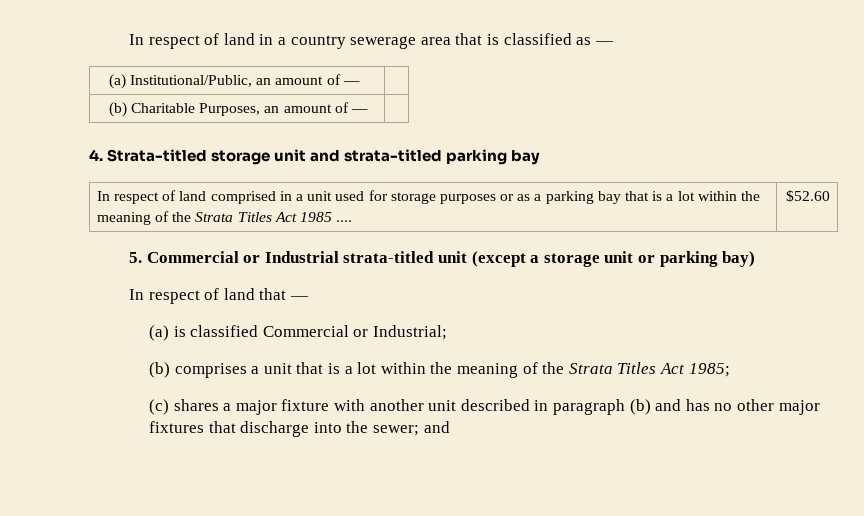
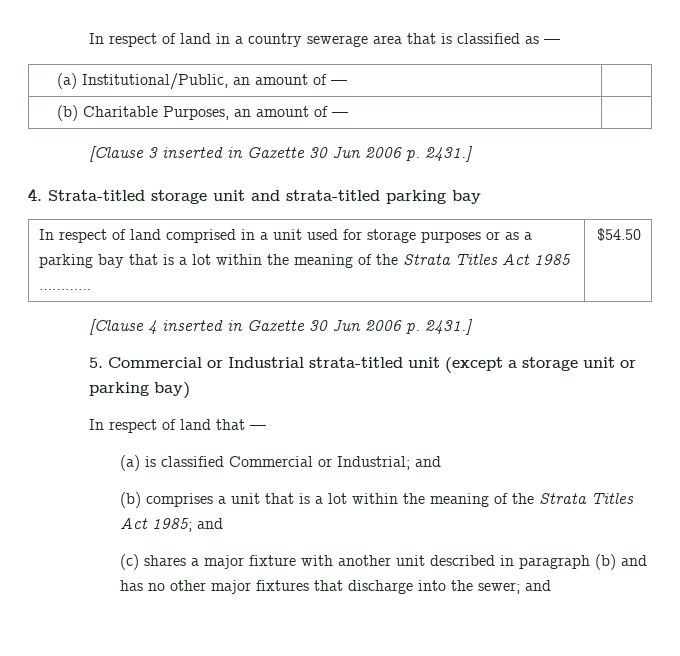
(368, 111) none -> [89,146,474,162] // [Clause 3 inserted in Gazette 30 Jun 2006 p. 2431.]
[336,220,353,222] [786,190,831,202] .... | $52.60 -> [38,289,91,290] [597,228,642,241] [89,319,474,335] ………… | $54.50 // [Clause 4 inserted in Gazette 30 Jun 2006 p. 2431.]
(448, 332) none -> [415,456,442,467] and
(730, 370) none -> [197,518,224,529] and

